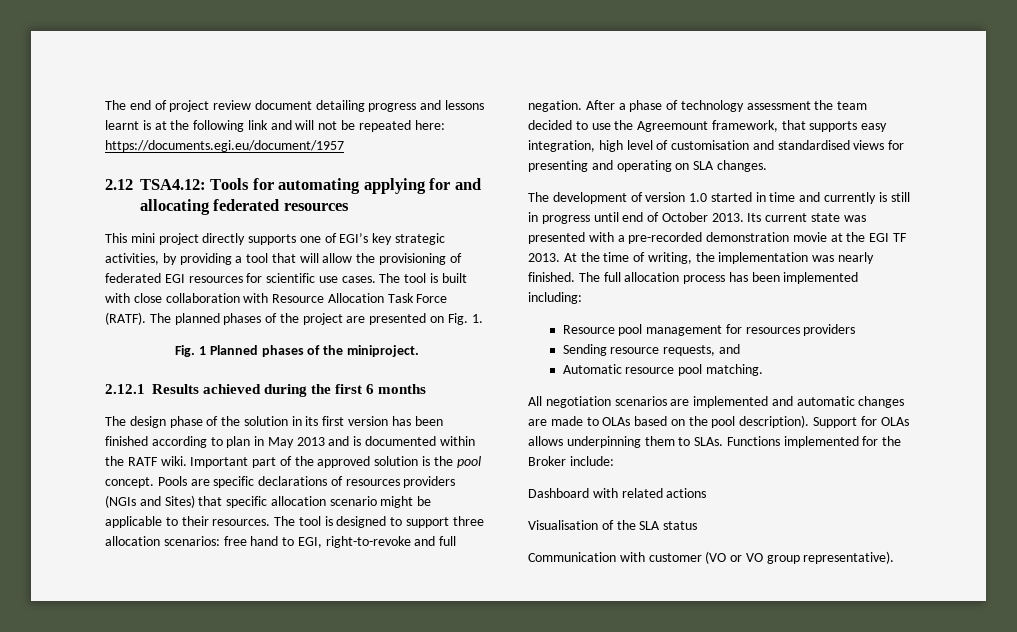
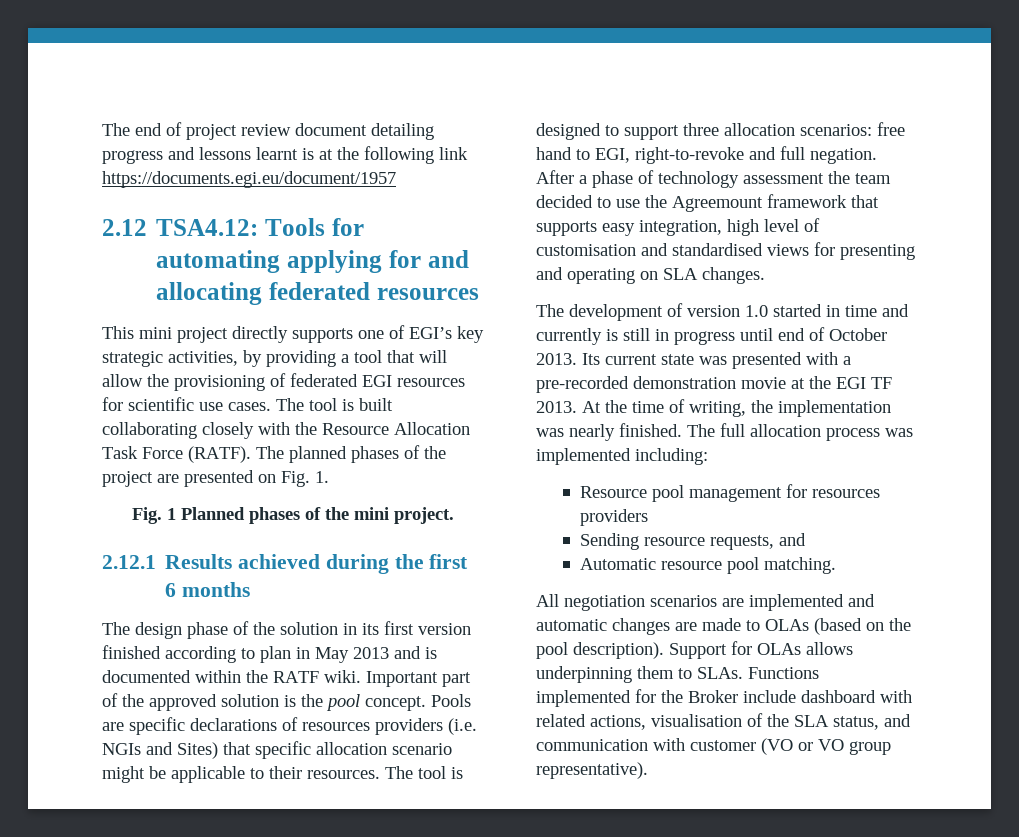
[270,120,445,132] and will not be repeated here: -> (468, 153) none
[105,293,269,303] with close collaboration with -> [102,422,317,439] collaborating closely with the
[346,345,419,357] miniproject. -> [353,507,454,524] mini project.
[391,416,443,426] has been -> (471, 629) none
[105,495,136,508] (NGIs -> [448,718,477,735] [102,743,141,755] (i.e. NGIs
[711,120,778,132] framework, -> [767,194,847,208] framework
[728,272,780,282] has been -> [885,428,913,437] was
[634,416,668,426] based -> [814,618,862,635] (based
[569,456,614,466] [528,488,707,498] [528,520,698,530] [528,552,616,562] include: // Dashboard with related actions // Visualisation of the SLA status // Communication -> [743,690,912,703] [536,713,911,730] [536,739,648,751] include dashboard with related actions, visualisation of the SLA status, and communication

